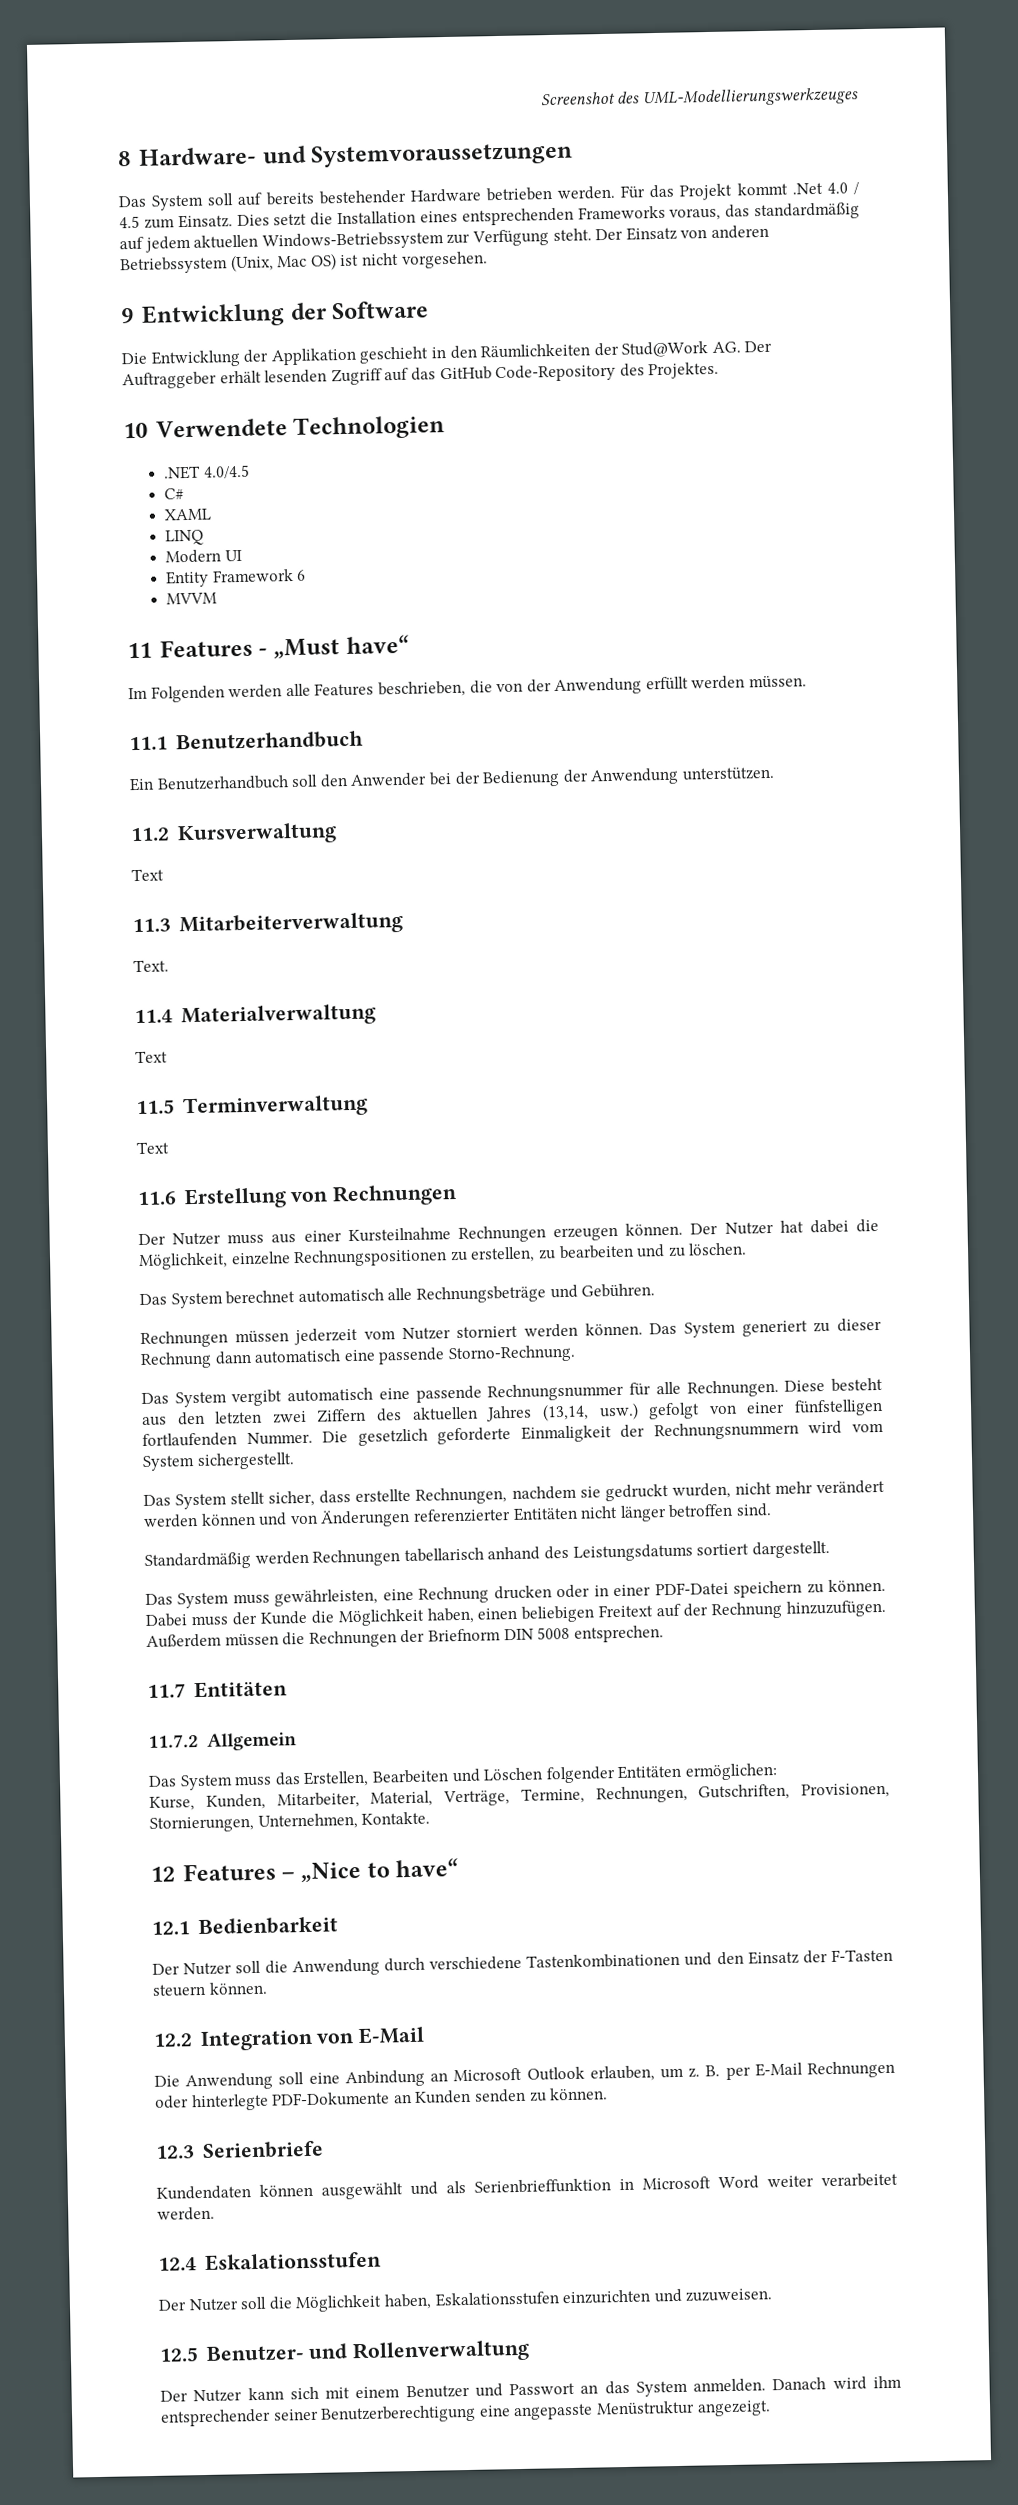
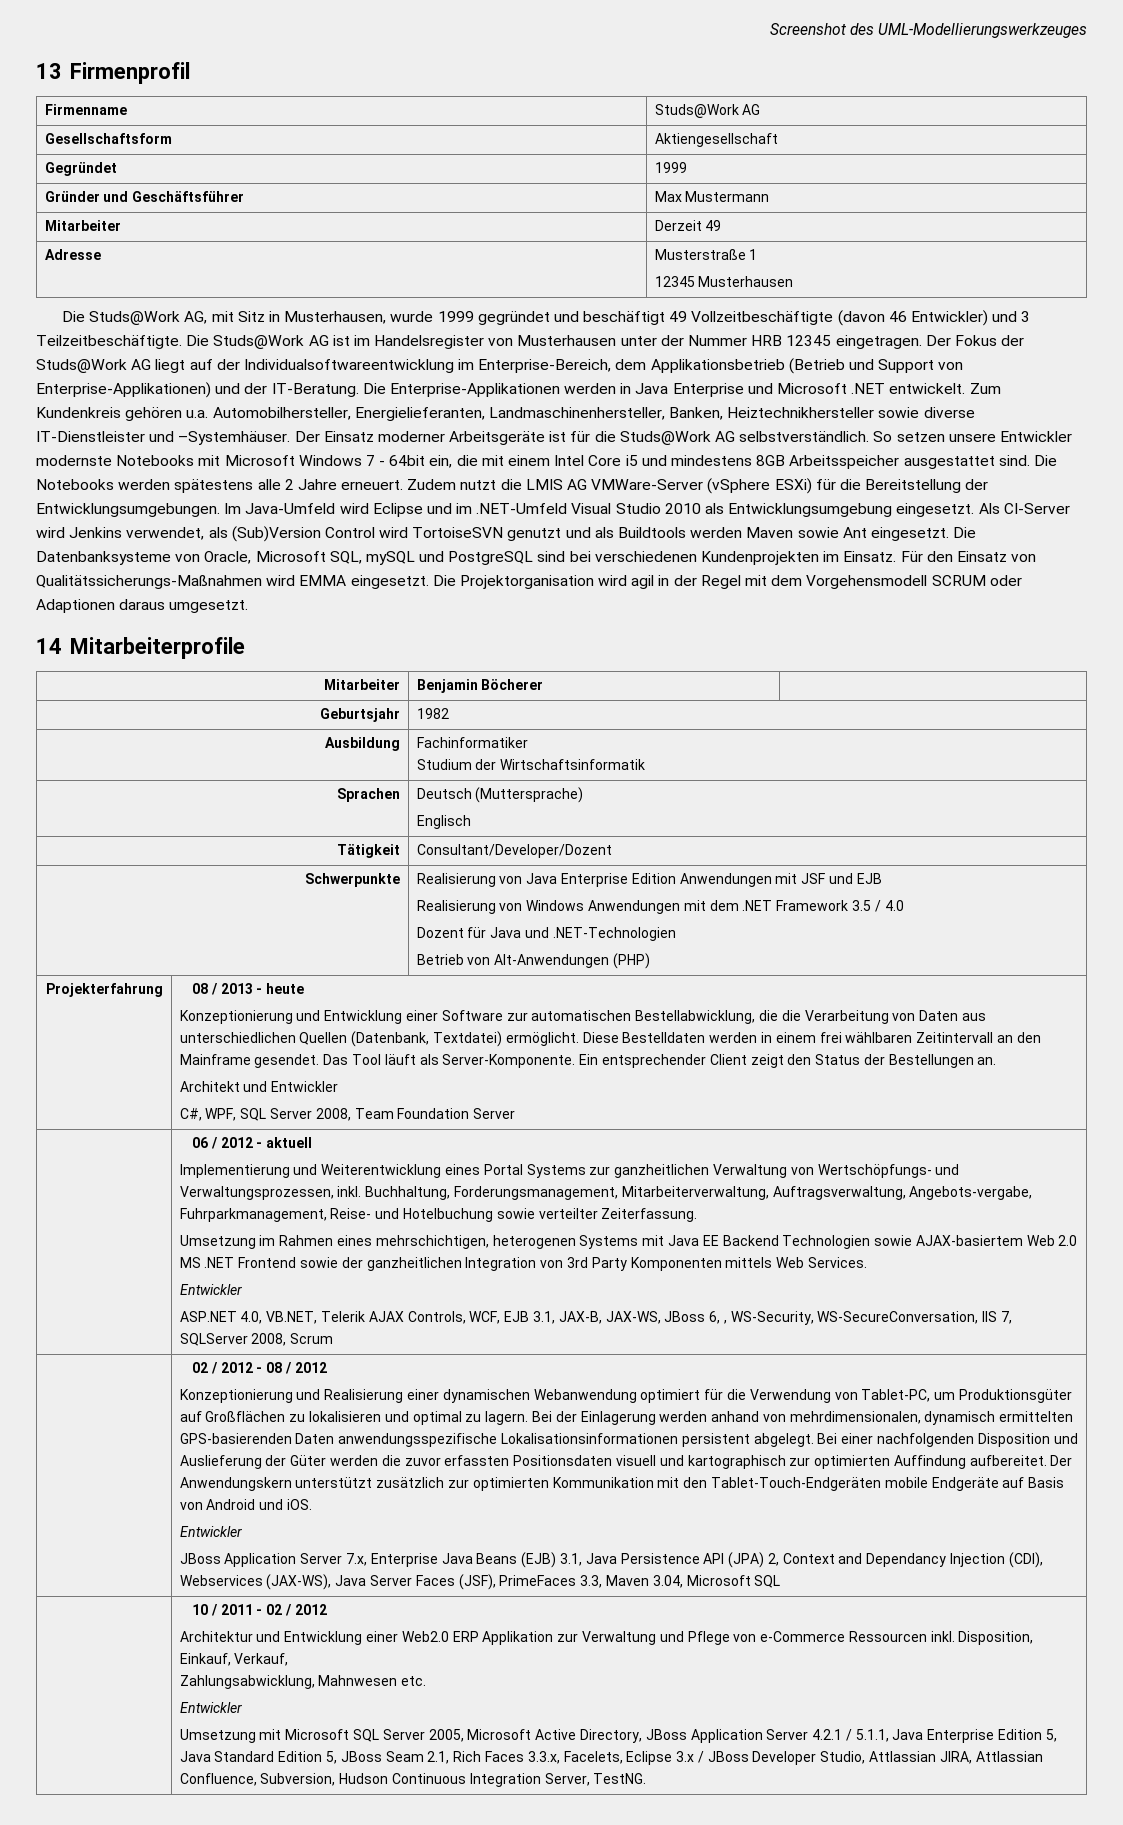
[117,141,574,168] [118,182,859,211] [119,202,861,229] [119,224,769,253] [120,251,488,275] [120,300,430,328] [121,340,773,368] [122,361,720,390] [123,415,445,440] [163,464,250,480] [164,488,185,500] [164,508,213,521] [165,529,205,546] [165,549,242,564] [165,568,307,588] [166,592,218,605] [127,634,410,659] [128,675,808,703] [129,730,364,751] [129,766,775,792] [130,822,337,846] [131,868,164,882] [132,911,403,937] [133,959,169,973] [134,1003,376,1028] [135,1050,168,1064] [136,1094,368,1119] [136,1141,170,1155] [137,1183,459,1210] [138,1218,880,1246] [138,1242,748,1271] [139,1283,656,1309] [140,1317,882,1349] [140,1344,576,1370] [141,1377,884,1408] [142,1398,883,1427] [142,1420,884,1448] [142,1452,295,1472] [143,1479,886,1510] [143,1503,772,1528] [144,1540,830,1570] [145,1578,886,1609] [145,1599,886,1627] [146,1625,664,1648] [147,1680,288,1699] [148,1732,297,1751] [148,1762,778,1791] [149,1782,890,1811] [149,1811,431,1833] [150,1858,460,1883] [151,1916,338,1936] [152,1948,893,1977] [152,1981,268,1997] [153,2026,426,2052] [154,2060,895,2091] [154,2087,609,2112] [155,2140,324,2160] [156,2172,898,2200] [157,2206,215,2221] [158,2251,382,2271] [158,2288,773,2313] [159,2339,531,2364] [160,2375,902,2403] [160,2400,771,2427] 8 Hardware- und Systemvoraussetzungen // Das System soll auf bereits bestehender Hardware betrieben werden. Für das Projekt kommt .Net 4.0 / 4.5 zum Einsatz. Dies setzt die Installation eines entsprechenden Frameworks voraus, das standardmäßig auf jedem aktuellen Windows-Betriebssystem zur Verfügung steht. Der Einsatz von anderen Betriebssystem (Unix, Mac OS) ist nicht vorgesehen. // 9 Entwicklung der Software // Die Entwicklung der Applikation geschieht in den Räumlichkeiten der Stud@Work AG. Der Auftraggeber erhält lesenden Zugriff auf das GitHub Code-Repository des Projektes. // 10 Verwendete Technologien // .NET 4.0/4.5 // C# // XAML // LINQ // Modern UI // Entity Framework 6 // MVVM // 11 Features - „Must have“ // Im Folgenden werden alle Features beschrieben, die von der Anwendung erfüllt werden müssen. // 11.1 Benutzerhandbuch // Ein Benutzerhandbuch soll den Anwender bei der Bedienung der Anwendung unterstützen. // 11.2 Kursverwaltung // Text // 11.3 Mitarbeiterverwaltung // Text. // 11.4 Materialverwaltung // Text // 11.5 Terminverwaltung // Text // 11.6 Erstellung von Rechnungen // Der Nutzer muss aus einer Kursteilnahme Rechnungen erzeugen können. Der Nutzer hat dabei die Möglichkeit, einzelne Rechnungspositionen zu erstellen, zu bearbeiten und zu löschen. // Das System berechnet automatisch alle Rechnungsbeträge und Gebühren. // Rechnungen müssen jederzeit vom Nutzer storniert werden können. Das System generiert zu dieser Rechnung dann automatisch eine passende Storno-Rechnung. // Das System vergibt automatisch eine passende Rechnungsnummer für alle Rechnungen. Diese besteht aus den letzten zwei Ziffern des aktuellen Jahres (13,14, usw.) gefolgt von einer fünfstelligen fortlaufenden Nummer. Die gesetzlich geforderte Einmaligkeit der Rechnungsnummern wird vom System sichergestellt. // Das System stellt sicher, dass erstellte Rechnungen, nachdem sie gedruckt wurden, nicht mehr verändert werden können und von Änderungen referenzierter Entitäten nicht länger betroffen sind. // Standardmäßig werden Rechnungen tabellarisch anhand des Leistungsdatums sortiert dargestellt. // Das System muss gewährleisten, eine Rechnung drucken oder in einer PDF-Datei speichern zu können. Dabei muss der Kunde die Möglichkeit haben, einen beliebigen Freitext auf der Rechnung hinzuzufügen. Außerdem müssen die Rechnungen der Briefnorm DIN 5008 entsprechen. // 11.7 Entitäten // 11.7.2 Allgemein // Das System muss das Erstellen, Bearbeiten und Löschen folgender Entitäten ermöglichen: // Kurse, Kunden, Mitarbeiter, Material, Verträge, Termine, Rechnungen, Gutschriften, Provisionen, Stornierungen, Unternehmen, Kontakte. // 12 Features – „Nice to have“ // 12.1 Bedienbarkeit // Der Nutzer soll die Anwendung durch verschiedene Tastenkombinationen und den Einsatz der F-Tasten steuern können. // 12.2 Integration von E-Mail // Die Anwendung soll eine Anbindung an Microsoft Outlook erlauben, um z. B. per E-Mail Rechnungen oder hinterlegte PDF-Dokumente an Kunden senden zu können. // 12.3 Serienbriefe // Kundendaten können ausgewählt und als Serienbrieffunktion in Microsoft Word weiter verarbeitet werden. // 12.4 Eskalationsstufen // Der Nutzer soll die Möglichkeit haben, Eskalationsstufen einzurichten und zuzuweisen. // 12.5 Benutzer- und Rollenverwaltung // Der Nutzer kann sich mit einem Benutzer und Passwort an das System anmelden. Danach wird ihm entsprechender seiner Benutzerberechtigung eine angepasste Menüstruktur angezeigt. -> [36,62,190,84] [44,104,127,115] [654,104,761,118] [44,133,172,144] [654,133,778,147] [44,162,117,176] [654,162,687,173] [44,191,245,202] [654,191,770,202] [44,220,121,231] [654,220,722,231] [44,249,101,260] [654,249,758,260] [654,276,794,287] [62,310,1031,326] [36,335,1025,349] [36,358,964,374] [36,382,1001,398] [36,407,975,421] [36,431,1072,445] [36,455,1057,469] [36,478,989,494] [36,503,1070,517] [36,526,977,542] [36,551,1037,565] [36,575,1022,589] [36,599,249,613] [36,637,245,659] [324,679,401,690] [416,679,544,693] [320,708,401,722] [416,708,449,719] [325,737,401,751] [416,737,528,748] [416,759,646,770] [337,788,401,802] [416,787,584,803] [416,815,471,829] [337,844,401,858] [416,844,612,858] [305,873,401,887] [416,873,882,887] [416,900,904,914] [416,927,676,941] [416,953,651,969] [46,983,164,997] [192,983,305,995] [179,1010,986,1024] [179,1031,1041,1047] [179,1054,997,1068] [179,1081,339,1092] [179,1108,516,1121] [192,1137,313,1149] [179,1164,960,1178] [179,1186,1033,1200] [179,1208,698,1222] [179,1235,1078,1249] [179,1257,867,1271] [179,1284,242,1295] [179,1311,1012,1325] [179,1333,334,1346] [192,1362,327,1374] [179,1389,1072,1403] [179,1411,1074,1425] [179,1433,1078,1447] [179,1455,1073,1469] [179,1477,1065,1491] [179,1499,313,1510] [179,1526,242,1537] [179,1552,1043,1568] [179,1574,781,1590] [192,1604,327,1616] [179,1631,1034,1645] [179,1653,289,1666] [179,1675,427,1689] [179,1702,242,1713] [179,1729,1057,1743] [179,1751,1043,1765] [179,1773,647,1787] 13 Firmenprofil // Firmenname | Studs@Work AG // Gesellschaftsform | Aktiengesellschaft // Gegründet | 1999 // Gründer und Geschäftsführer | Max Mustermann // Mitarbeiter | Derzeit 49 // Adresse | Musterstraße 1 // 12345 Musterhausen // Die Studs@Work AG, mit Sitz in Musterhausen, wurde 1999 gegründet und beschäftigt 49 Vollzeitbeschäftigte (davon 46 Entwickler) und 3 Teilzeitbeschäftigte. Die Studs@Work AG ist im Handelsregister von Musterhausen unter der Nummer HRB 12345 eingetragen. Der Fokus der Studs@Work AG liegt auf der Individualsoftwareentwicklung im Enterprise-Bereich, dem Applikationsbetrieb (Betrieb und Support von Enterprise-Applikationen) und der IT-Beratung. Die Enterprise-Applikationen werden in Java Enterprise und Microsoft .NET entwickelt. Zum Kundenkreis gehören u.a. Automobilhersteller, Energielieferanten, Landmaschinenhersteller, Banken, Heiztechnikhersteller sowie diverse IT-Dienstleister und –Systemhäuser. Der Einsatz moderner Arbeitsgeräte ist für die Studs@Work AG selbstverständlich. So setzen unsere Entwickler modernste Notebooks mit Microsoft Windows 7 - 64bit ein, die mit einem Intel Core i5 und mindestens 8GB Arbeitsspeicher ausgestattet sind. Die Notebooks werden spätestens alle 2 Jahre erneuert. Zudem nutzt die LMIS AG VMWare-Server (vSphere ESXi) für die Bereitstellung der Entwicklungsumgebungen. Im Java-Umfeld wird Eclipse und im .NET-Umfeld Visual Studio 2010 als Entwicklungsumgebung eingesetzt. Als CI-Server wird Jenkins verwendet, als (Sub)Version Control wird TortoiseSVN genutzt und als Buildtools werden Maven sowie Ant eingesetzt. Die Datenbanksysteme von Oracle, Microsoft SQL, mySQL und PostgreSQL sind bei verschiedenen Kundenprojekten im Einsatz. Für den Einsatz von Qualitätssicherungs-Maßnahmen wird EMMA eingesetzt. Die Projektorganisation wird agil in der Regel mit dem Vorgehensmodell SCRUM oder Adaptionen daraus umgesetzt. // 14 Mitarbeiterprofile // Mitarbeiter | Benjamin Böcherer | // Geburtsjahr | 1982 // Ausbildung | Fachinformatiker // Studium der Wirtschaftsinformatik // Sprachen | Deutsch (Muttersprache) // Englisch // Tätigkeit | Consultant/Developer/Dozent // Schwerpunkte | Realisierung von Java Enterprise Edition Anwendungen mit JSF und EJB // Realisierung von Windows Anwendungen mit dem .NET Framework 3.5 / 4.0 // Dozent für Java und .NET-Technologien // Betrieb von Alt-Anwendungen (PHP) // Projekterfahrung | 08 / 2013 - heute // Konzeptionierung und Entwicklung einer Software zur automatischen Bestellabwicklung, die die Verarbeitung von Daten aus unterschiedlichen Quellen (Datenbank, Textdatei) ermöglicht. Diese Bestelldaten werden in einem frei wählbaren Zeitintervall an den Mainframe gesendet. Das Tool läuft als Server-Komponente. Ein entsprechender Client zeigt den Status der Bestellungen an. // Architekt und Entwickler // C#, WPF, SQL Server 2008, Team Foundation Server // | 06 / 2012 - aktuell // Implementierung und Weiterentwicklung eines Portal Systems zur ganzheitlichen Verwaltung von Wertschöpfungs- und Verwaltungsprozessen, inkl. Buchhaltung, Forderungsmanagement, Mitarbeiterverwaltung, Auftragsverwaltung, Angebots-vergabe, Fuhrparkmanagement, Reise- und Hotelbuchung sowie verteilter Zeiterfassung. // Umsetzung im Rahmen eines mehrschichtigen, heterogenen Systems mit Java EE Backend Technologien sowie AJAX-basiertem Web 2.0 MS .NET Frontend sowie der ganzheitlichen Integration von 3rd Party Komponenten mittels Web Services. // Entwickler // ASP.NET 4.0, VB.NET, Telerik AJAX Controls, WCF, EJB 3.1, JAX-B, JAX-WS, JBoss 6, , WS-Security, WS-SecureConversation, IIS 7, SQLServer 2008, Scrum // | 02 / 2012 - 08 / 2012 // Konzeptionierung und Realisierung einer dynamischen Webanwendung optimiert für die Verwendung von Tablet-PC, um Produktionsgüter auf Großflächen zu lokalisieren und optimal zu lagern. Bei der Einlagerung werden anhand von mehrdimensionalen, dynamisch ermittelten GPS-basierenden Daten anwendungsspezifische Lokalisationsinformationen persistent abgelegt. Bei einer nachfolgenden Disposition und Auslieferung der Güter werden die zuvor erfassten Positionsdaten visuell und kartographisch zur optimierten Auffindung aufbereitet. Der Anwendungskern unterstützt zusätzlich zur optimierten Kommunikation mit den Tablet-Touch-Endgeräten mobile Endgeräte auf Basis von Android und iOS. // Entwickler // JBoss Application Server 7.x, Enterprise Java Beans (EJB) 3.1, Java Persistence API (JPA) 2, Context and Dependancy Injection (CDI), Webservices (JAX-WS), Java Server Faces (JSF), PrimeFaces 3.3, Maven 3.04, Microsoft SQL // | 10 / 2011 - 02 / 2012 // Architektur und Entwicklung einer Web2.0 ERP Applikation zur Verwaltung und Pflege von e-Commerce Ressourcen inkl. Disposition, Einkauf, Verkauf, // Zahlungsabwicklung, Mahnwesen etc. // Entwickler // Umsetzung mit Microsoft SQL Server 2005, Microsoft Active Directory, JBoss Application Server 4.2.1 / 5.1.1, Java Enterprise Edition 5, Java Standard Edition 5, JBoss Seam 2.1, Rich Faces 3.3.x, Facelets, Eclipse 3.x / JBoss Developer Studio, Attlassian JIRA, Attlassian Confluence, Subversion, Hudson Continuous Integration Server, TestNG.

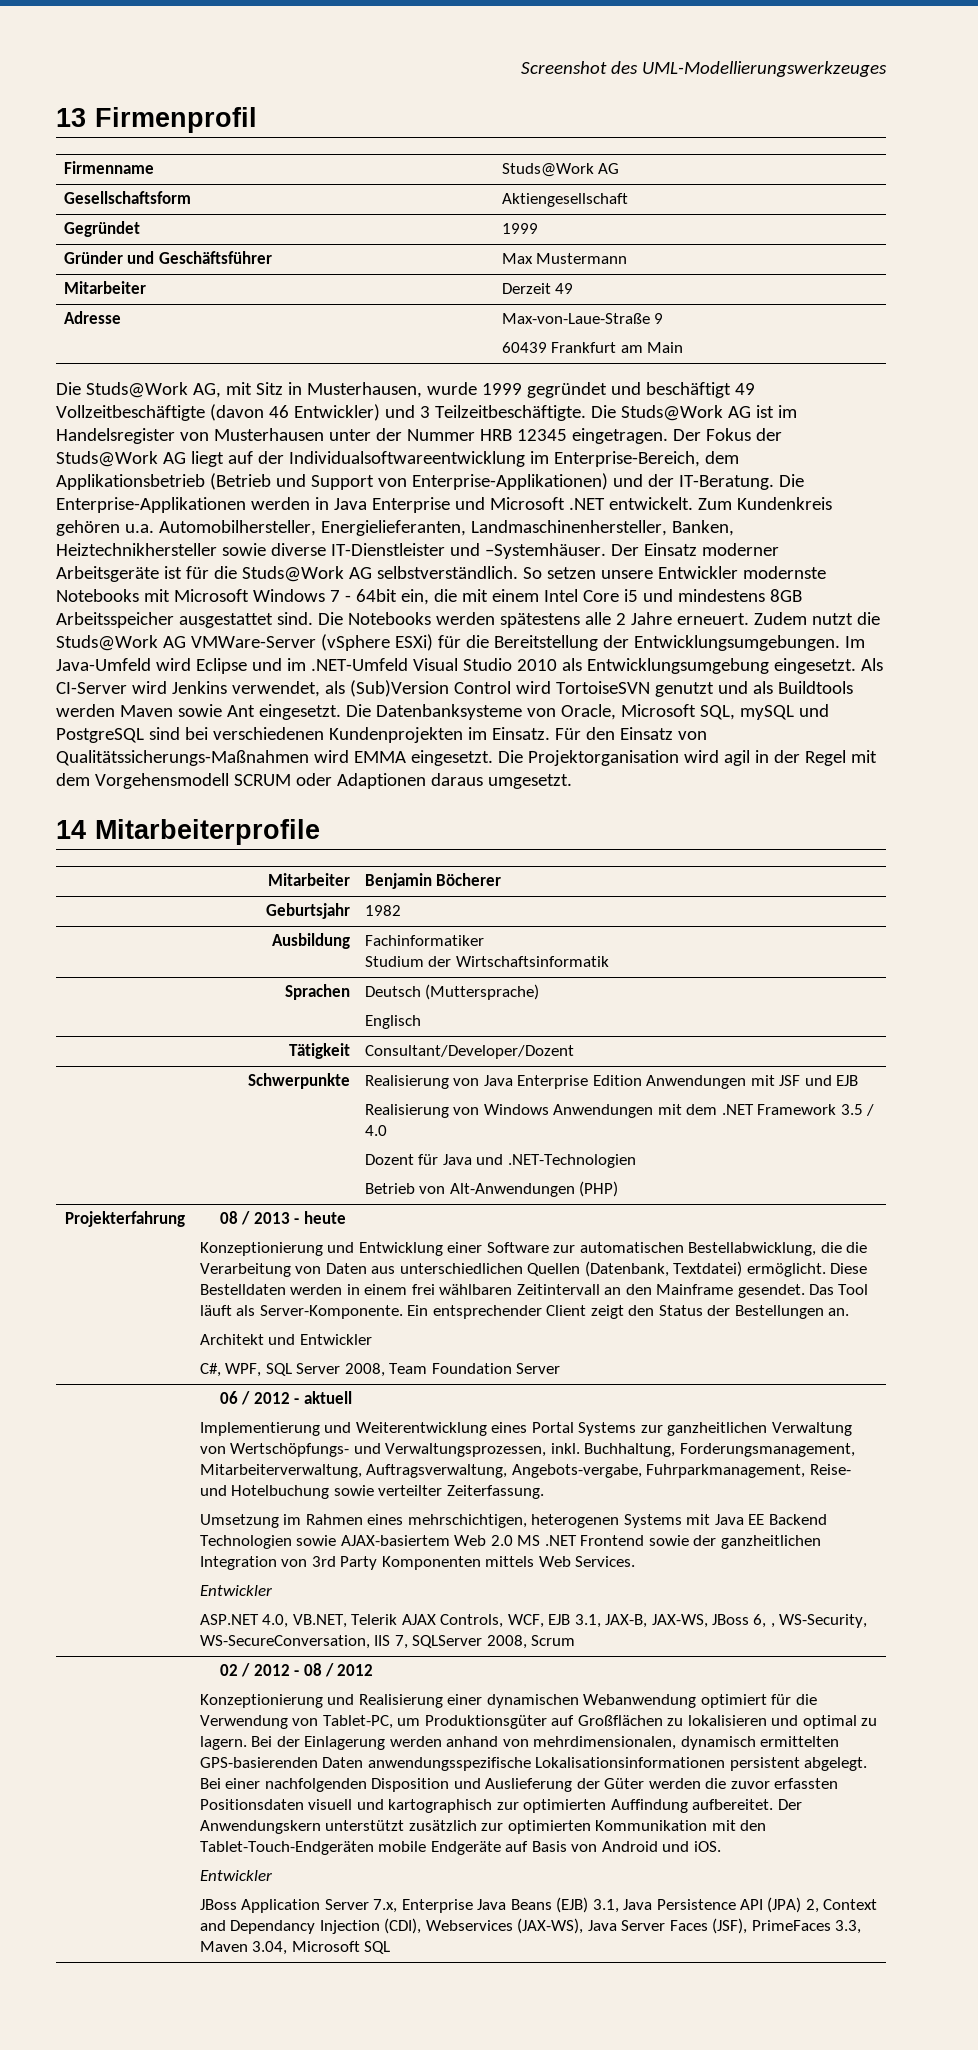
[654,249,758,260] [654,276,794,287] Musterstraße 1 // 12345 Musterhausen -> [501,313,664,324] [501,342,684,353] Max-von-Laue-Straße 9 // 60439 Frankfurt am Main
[525,479,563,490] LMIS -> [56,635,158,651] Studs@Work
[192,1604,327,1616] [179,1631,1034,1645] [179,1653,289,1666] [179,1675,427,1689] [179,1702,242,1713] [179,1729,1057,1743] [179,1751,1043,1765] [179,1773,647,1787] // | 10 / 2011 - 02 / 2012 // Architektur und Entwicklung einer Web2.0 ERP Applikation zur Verwaltung und Pflege von e-Commerce Ressourcen inkl. Disposition, Einkauf, Verkauf, // Zahlungsabwicklung, Mahnwesen etc. // Entwickler // Umsetzung mit Microsoft SQL Server 2005, Microsoft Active Directory, JBoss Application Server 4.2.1 / 5.1.1, Java Enterprise Edition 5, Java Standard Edition 5, JBoss Seam 2.1, Rich Faces 3.3.x, Facelets, Eclipse 3.x / JBoss Developer Studio, Attlassian JIRA, Attlassian Confluence, Subversion, Hudson Continuous Integration Server, TestNG. -> (391, 1947) none

